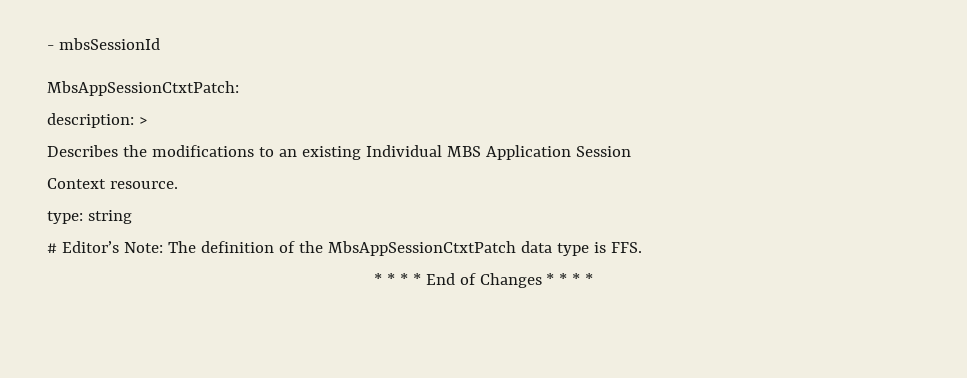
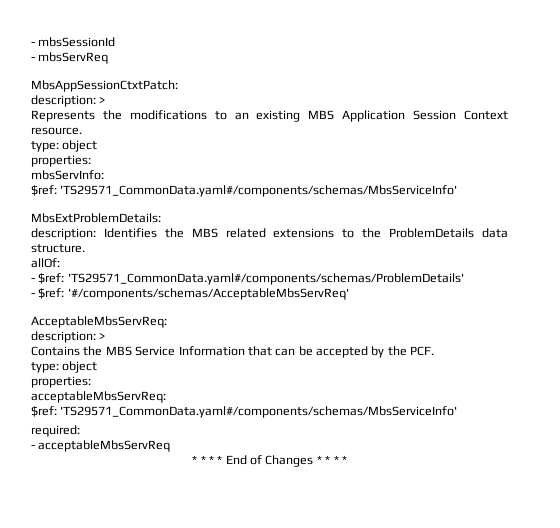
(160, 44) none -> [31,52,109,64] // - mbsServReq
[47,145,118,157] Describes -> [31,110,95,122] Represents
[365,145,442,157] Individual -> (301, 116) none
(631, 151) // -> (457, 115) none
[87,210,132,224] [47,241,642,256] string // # Editor’s Note: The definition of the MbsAppSessionCtxtPatch data type is FFS. -> [62,140,98,152] [31,155,91,167] [31,170,104,180] [31,185,458,197] [31,213,161,223] [31,228,509,240] [31,244,85,253] [31,258,60,268] [31,273,464,285] [31,288,349,300] [31,316,167,328] [31,331,106,343] [31,346,435,358] [31,361,98,373] [31,376,91,388] [31,391,166,403] [31,406,458,418] [31,425,80,437] [31,440,171,452] object // properties: // mbsServInfo: // $ref: 'TS29571_CommonData.yaml#/components/schemas/MbsServiceInfo' // MbsExtProblemDetails: // description: Identifies the MBS related extensions to the ProblemDetails data structure. // allOf: // - $ref: 'TS29571_CommonData.yaml#/components/schemas/ProblemDetails' // - $ref: '#/components/schemas/AcceptableMbsServReq' // AcceptableMbsServReq: // description: > // Contains the MBS Service Information that can be accepted by the PCF. // type: object // properties: // acceptableMbsServReq: // $ref: 'TS29571_CommonData.yaml#/components/schemas/MbsServiceInfo' // required: // - acceptableMbsServReq

